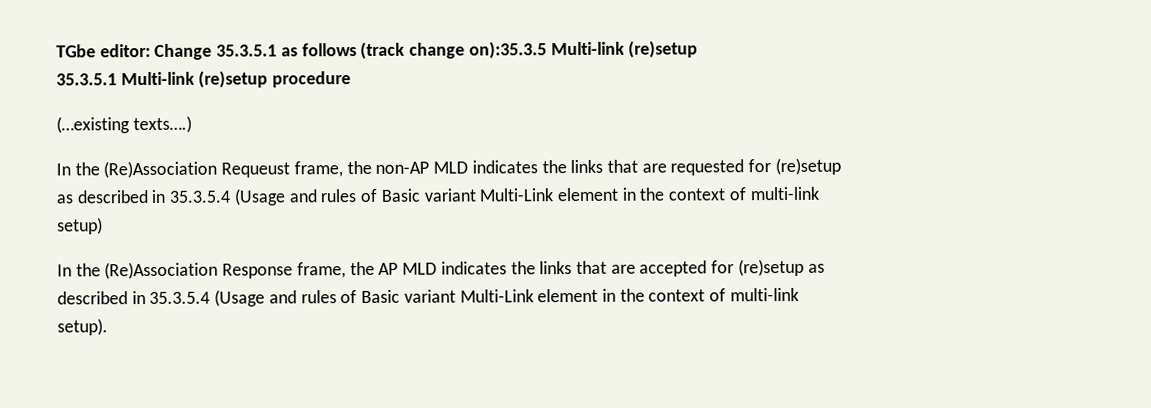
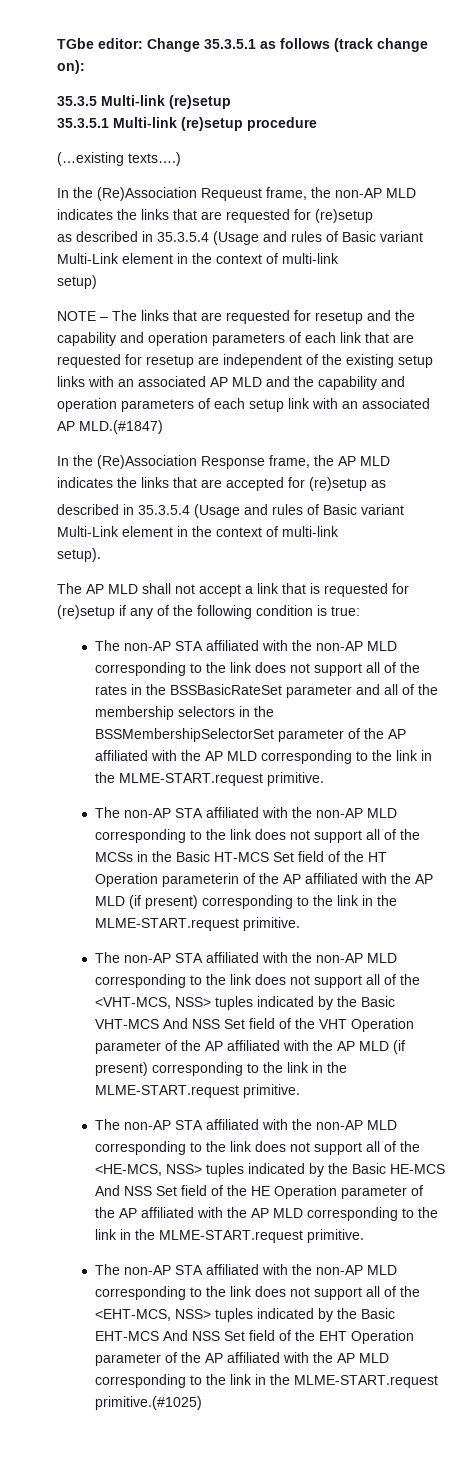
[468,41,547,59] on):35.3.5 -> [57,60,85,74] [57,96,97,106] on): // 35.3.5
(103, 226) none -> [57,310,415,324] [57,332,414,346] [57,354,433,368] [57,376,405,390] [57,398,430,412] [57,420,163,434] // NOTE – The links that are requested for resetup and the capability and operation parameters of each link that are requested for resetup are independent of the existing setup links with an associated AP MLD and the capability and operation parameters of each setup link with an associated AP MLD.(#1847)
(108, 327) none -> [57,583,409,597] [57,605,360,619] [94,640,397,651] [94,662,420,676] [94,684,438,698] [94,706,274,720] [94,728,406,742] [94,750,432,764] [94,772,324,786] [94,807,397,818] [94,829,420,843] [94,851,387,862] [94,873,433,887] [94,895,397,909] [94,917,300,931] [94,952,397,963] [94,974,420,988] [94,996,395,1010] [94,1018,414,1032] [94,1040,405,1054] [94,1062,347,1076] [94,1084,300,1098] [94,1119,397,1130] [94,1141,420,1155] [94,1163,445,1177] [94,1185,423,1199] [94,1207,438,1221] [94,1229,364,1243] [94,1264,397,1275] [94,1286,420,1300] [94,1308,395,1322] [94,1330,414,1344] [94,1352,389,1366] [94,1374,438,1388] [94,1396,202,1410] // The AP MLD shall not accept a link that is requested for (re)setup if any of the following condition is true: // The non-AP STA affiliated with the non-AP MLD corresponding to the link does not support all of the rates in the BSSBasicRateSet parameter and all of the membership selectors in the BSSMembershipSelectorSet parameter of the AP affiliated with the AP MLD corresponding to the link in the MLME-START.request primitive. // The non-AP STA affiliated with the non-AP MLD corresponding to the link does not support all of the MCSs in the Basic HT-MCS Set field of the HT Operation parameterin of the AP affiliated with the AP MLD (if present) corresponding to the link in the MLME-START.request primitive. // The non-AP STA affiliated with the non-AP MLD corresponding to the link does not support all of the <VHT-MCS, NSS> tuples indicated by the Basic VHT-MCS And NSS Set field of the VHT Operation parameter of the AP affiliated with the AP MLD (if present) corresponding to the link in the MLME-START.request primitive. // The non-AP STA affiliated with the non-AP MLD corresponding to the link does not support all of the <HE-MCS, NSS> tuples indicated by the Basic HE-MCS And NSS Set field of the HE Operation parameter of the AP affiliated with the AP MLD corresponding to the link in the MLME-START.request primitive. // The non-AP STA affiliated with the non-AP MLD corresponding to the link does not support all of the <EHT-MCS, NSS> tuples indicated by the Basic EHT-MCS And NSS Set field of the EHT Operation parameter of the AP affiliated with the AP MLD corresponding to the link in the MLME-START.request primitive.(#1025)

